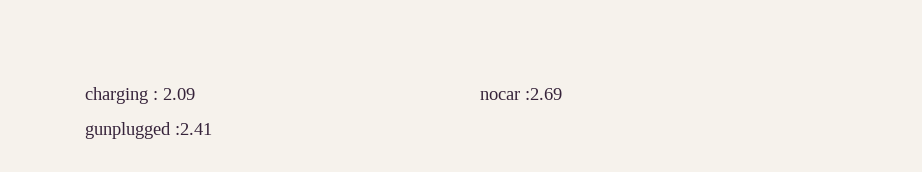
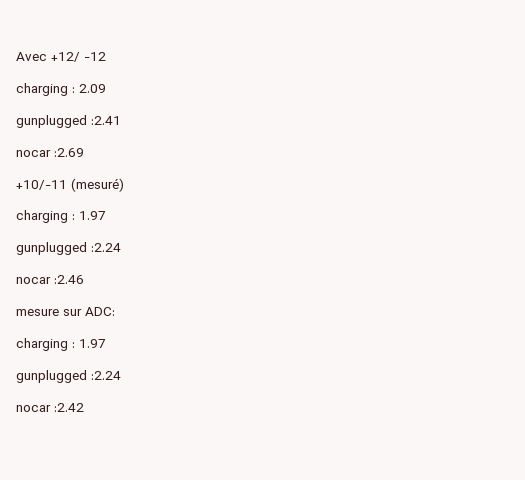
(85, 95) none -> [16,52,106,62] Avec +12/ -12 //
(562, 94) none -> [16,178,124,192] [16,210,106,223] [16,242,121,255] [16,275,84,284] [16,307,115,316] [16,338,106,351] [16,370,121,383] [16,403,84,412] // +10/-11 (mesuré) // charging : 1.97 // gunplugged :2.24 // nocar :2.46 // mesure sur ADC: // charging : 1.97 // gunplugged :2.24 // nocar :2.42

